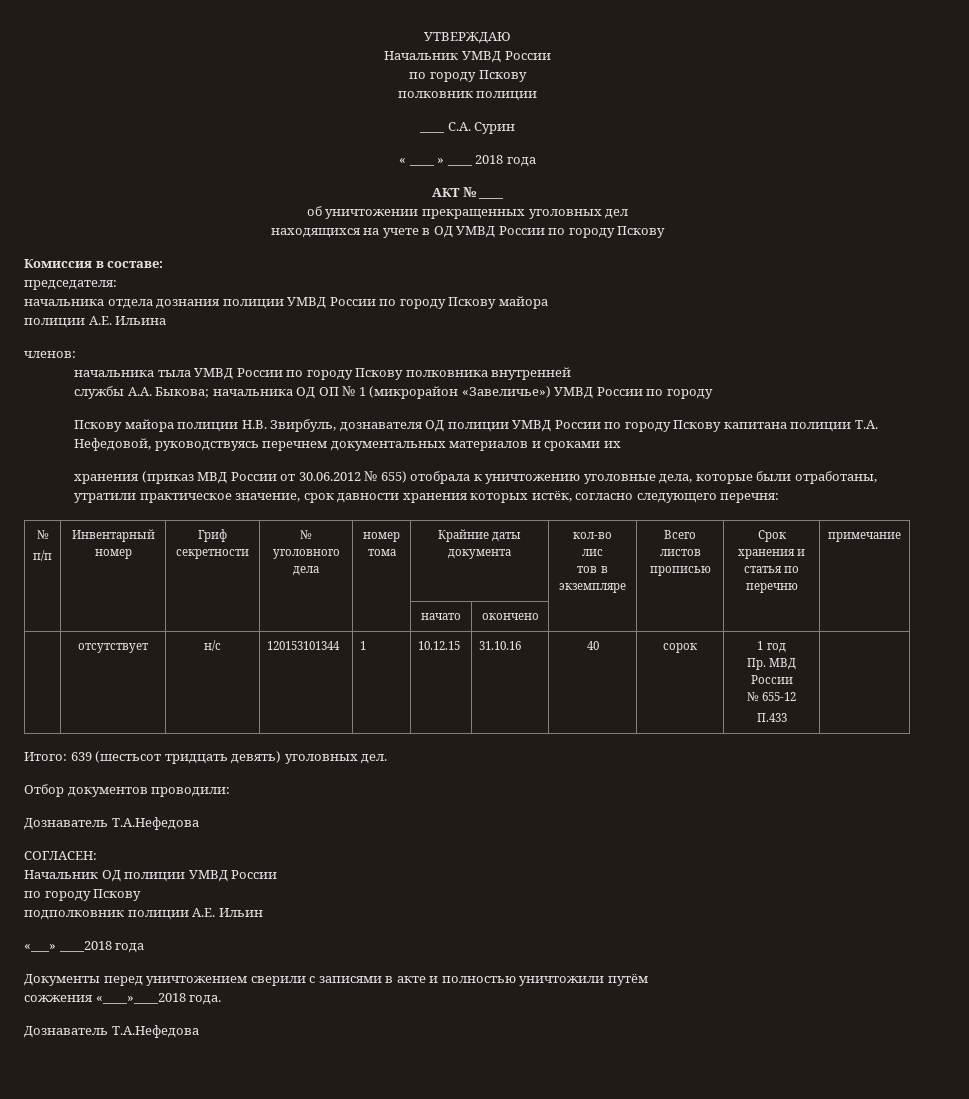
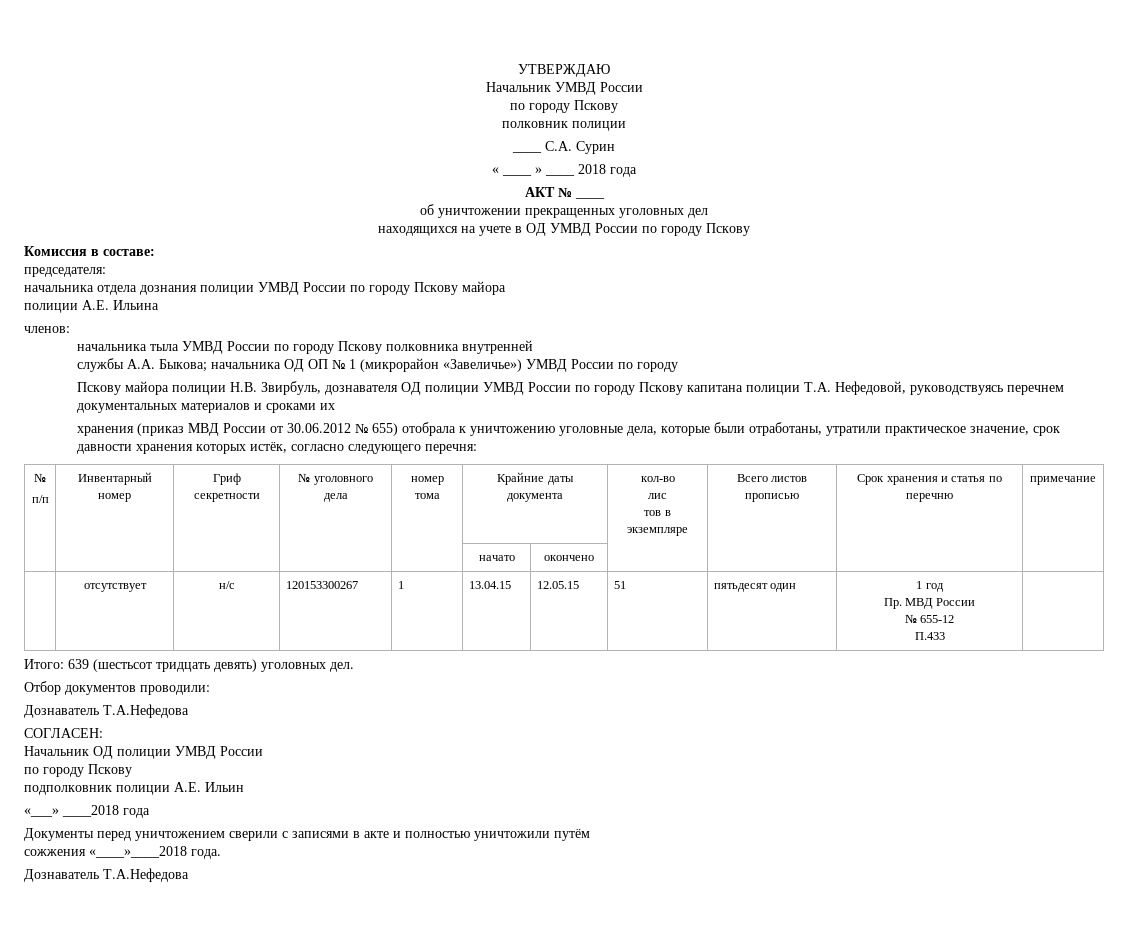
[267,641,341,650] [360,641,367,650] [418,641,461,650] [479,641,522,650] [586,641,599,650] [663,643,697,653] 120153101344 | 1 | 10.12.15 | 31.10.16 | 40 | сорок -> [285,581,358,589] [397,581,404,589] [468,581,511,589] [536,581,579,589] [613,581,626,589] [713,583,797,592] 120153300267 | 1 | 13.04.15 | 12.05.15 | 51 | пятьдесят один

